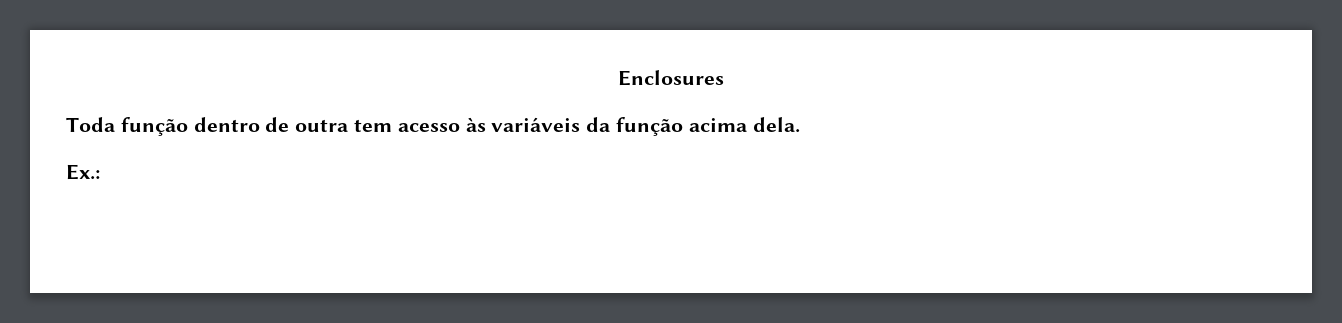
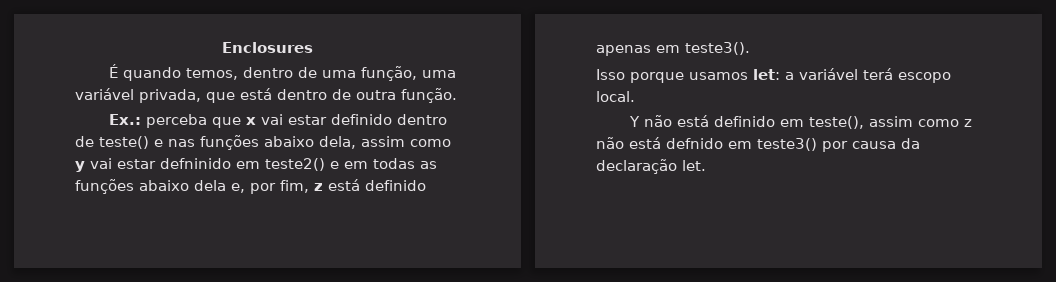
[66,117,800,136] [66,164,100,180] Toda função dentro de outra tem acesso às variáveis da função acima dela. // Ex.: -> [109,64,457,81] [75,88,457,103] [109,114,448,128] [75,135,451,150] [75,158,437,172] [75,179,426,194] [596,42,750,56] [596,68,951,83] [596,91,635,102] [629,115,973,129] [596,137,920,152] [596,159,706,174] É quando temos, dentro de uma função, uma variável privada, que está dentro de outra função. // Ex.: perceba que x vai estar definido dentro de teste() e nas funções abaixo dela, assim como y vai estar defninido em teste2() e em todas as funções abaixo dela e, por fim, z está definido apenas em teste3(). // Isso porque usamos let: a variável terá escopo local. // Y não está definido em teste(), assim como z não está defnido em teste3() por causa da declaração let.

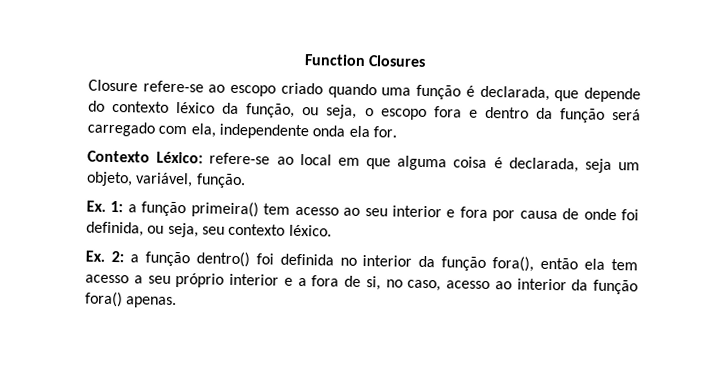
[222,42,313,53] [109,64,457,81] [75,88,457,103] [109,114,448,128] [75,135,451,150] [75,158,437,172] [75,179,426,194] [596,42,750,56] [596,68,951,83] [596,91,635,102] [629,115,973,129] [596,137,920,152] [596,159,706,174] Enclosures // É quando temos, dentro de uma função, uma variável privada, que está dentro de outra função. // Ex.: perceba que x vai estar definido dentro de teste() e nas funções abaixo dela, assim como y vai estar defninido em teste2() e em todas as funções abaixo dela e, por fim, z está definido apenas em teste3(). // Isso porque usamos let: a variável terá escopo local. // Y não está definido em teste(), assim como z não está defnido em teste3() por causa da declaração let. -> [303,54,427,67] [88,79,642,103] [88,100,641,123] [87,121,397,140] [87,150,640,173] [86,171,246,189] [86,200,639,222] [86,221,332,238] [85,250,639,272] [85,273,638,295] [85,291,178,309] Function Closures // Closure refere-se ao escopo criado quando uma função é declarada, que depende do contexto léxico da função, ou seja, o escopo fora e dentro da função será carregado com ela, independente onda ela for. // Contexto Léxico: refere-se ao local em que alguma coisa é declarada, seja um objeto, variável, função. // Ex. 1: a função primeira() tem acesso ao seu interior e fora por causa de onde foi definida, ou seja, seu contexto léxico. // Ex. 2: a função dentro() foi definida no interior da função fora(), então ela tem acesso a seu próprio interior e a fora de si, no caso, acesso ao interior da função fora() apenas.

